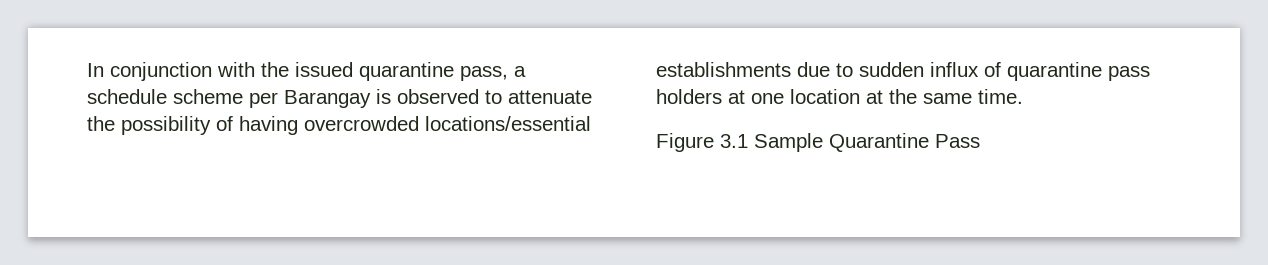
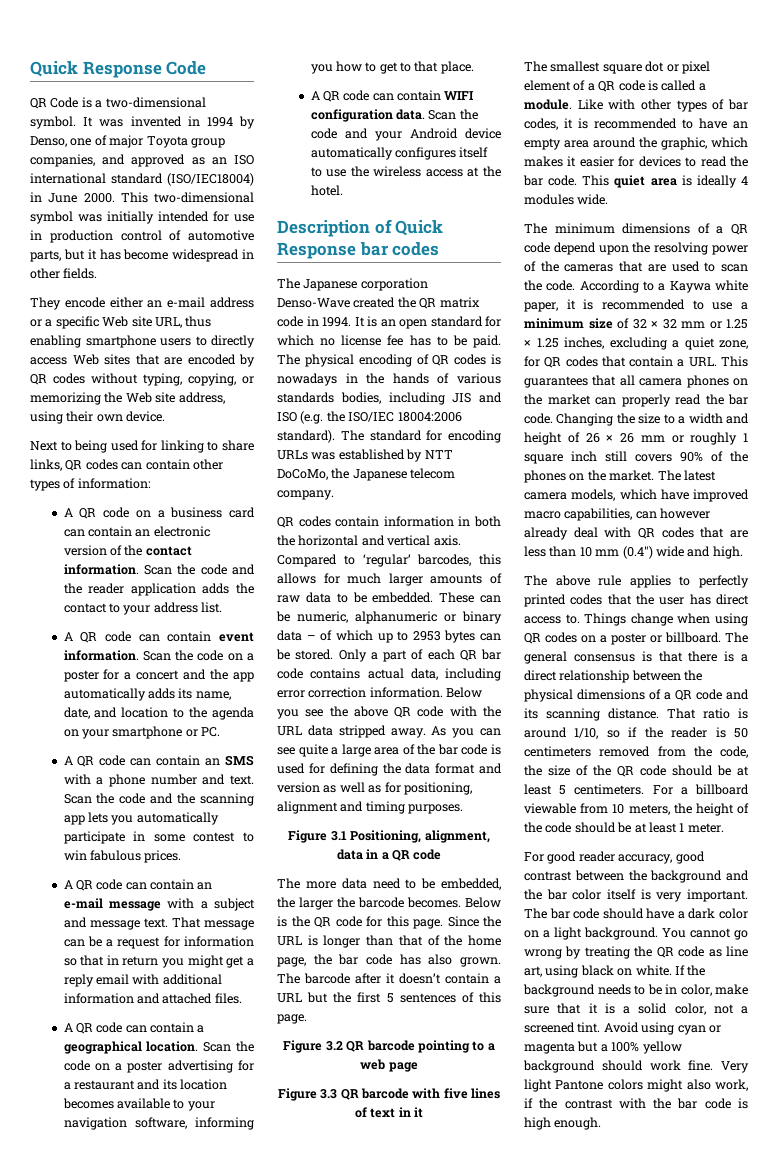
[87,62,526,81] [87,89,592,108] [87,116,591,135] [656,62,1150,81] [656,89,1023,104] [656,133,980,152] In conjunction with the issued quarantine pass, a schedule scheme per Barangay is observed to attenuate the possibility of having overcrowded locations/essential establishments due to sudden influx of quarantine pass holders at one location at the same time. // Figure 3.1 Sample Quarantine Pass -> [30,61,207,78] [30,97,206,109] [30,116,255,129] [30,135,225,148] [30,154,254,167] [30,173,254,186] [30,192,254,203] [30,211,254,224] [30,230,254,243] [30,249,254,262] [30,268,98,279] [30,297,254,310] [30,316,212,329] [30,335,255,348] [30,354,255,367] [30,373,254,386] [30,392,225,405] [30,411,166,424] [30,440,255,453] [30,459,223,471] [30,478,151,491] [63,507,255,519] [63,526,210,537] [63,545,192,556] [63,564,255,575] [63,583,254,596] [63,602,223,615] [63,631,254,643] [63,650,254,661] [63,669,254,682] [63,688,231,701] [63,707,255,720] [63,726,221,739] [63,755,254,767] [63,774,254,787] [63,793,255,806] [63,812,219,825] [63,831,254,844] [63,850,182,863] [63,879,213,891] [63,898,255,911] [63,917,254,930] [63,936,254,949] [63,955,255,968] [63,974,222,987] [63,993,242,1004] [63,1022,205,1034] [63,1041,255,1054] [63,1060,254,1073] [63,1079,228,1090] [62,1098,215,1111] [63,1117,255,1130] [310,61,474,74] [310,90,475,102] [310,109,478,122] [310,128,501,141] [310,147,489,160] [310,166,501,177] [310,185,343,196] [277,219,444,237] [277,242,440,259] [277,278,428,291] [277,297,480,309] [277,316,501,329] [277,335,501,348] [277,354,501,367] [277,373,501,386] [277,392,502,405] [277,411,462,424] [277,430,501,443] [277,449,453,462] [277,468,456,481] [277,490,334,500] [277,516,501,528] [277,535,461,546] [277,554,501,567] [277,573,502,586] [277,592,501,603] [276,611,502,624] [277,630,501,643] [276,649,501,662] [277,668,501,681] [277,687,483,698] [277,706,501,719] [277,725,501,738] [277,744,501,757] [277,763,502,776] [277,782,472,795] [277,801,464,814] [288,830,490,843] [336,849,442,861] [277,878,501,890] [277,897,501,910] [277,916,501,929] [277,935,501,948] [277,954,501,967] [277,973,501,984] [277,992,501,1003] [277,1014,307,1024] [283,1040,495,1053] [360,1059,418,1072] [277,1088,501,1101] [354,1107,424,1118] [524,61,710,74] [524,80,706,92] [524,99,748,112] [524,118,748,130] [524,137,748,150] [524,156,748,167] [523,175,748,188] [524,194,609,205] [524,223,748,235] [524,242,748,255] [524,261,748,272] [524,280,748,293] [524,299,748,312] [524,318,748,329] [524,337,748,350] [524,356,748,368] [524,375,748,388] [524,394,748,407] [524,413,749,426] [524,432,748,445] [524,451,748,464] [524,470,716,483] [524,489,749,502] [524,508,711,521] [524,527,748,540] [524,546,743,559] [524,575,749,588] [524,594,749,607] [524,613,748,626] [524,632,748,645] [524,651,748,664] [524,670,703,683] [524,689,749,702] [524,708,748,721] [524,727,748,739] [524,746,748,758] [524,765,749,777] [524,784,749,795] [524,803,749,816] [524,822,724,833] [524,851,705,864] [524,870,749,883] [524,889,748,902] [524,908,748,919] [524,927,748,940] [524,946,748,959] [524,965,706,978] [523,984,748,997] [524,1003,748,1015] [524,1022,721,1035] [524,1041,682,1054] [523,1060,749,1073] [524,1079,748,1092] [524,1098,748,1109] [524,1117,602,1130] Quick Response Code // QR Code is a two-dimensional symbol. It was invented in 1994 by Denso, one of major Toyota group companies, and approved as an ISO international standard (ISO/IEC18004) in June 2000. This two-dimensional symbol was initially intended for use in production control of automotive parts, but it has become widespread in other fields. // They encode either an e-mail address or a specific Web site URL, thus enabling smartphone users to directly access Web sites that are encoded by QR codes without typing, copying, or memorizing the Web site address, using their own device. // Next to being used for linking to share links, QR codes can contain other types of information: // A QR code on a business card can contain an electronic version of the contact information. Scan the code and the reader application adds the contact to your address list. // A QR code can contain event information. Scan the code on a poster for a concert and the app automatically adds its name, date, and location to the agenda on your smartphone or PC. // A QR code can contain an SMS with a phone number and text. Scan the code and the scanning app lets you automatically participate in some contest to win fabulous prices. // A QR code can contain an e-mail message with a subject and message text. That message can be a request for information so that in return you might get a reply email with additional information and attached files. // A QR code can contain a geographical location. Scan the code on a poster advertising for a restaurant and its location becomes available to your navigation software, informing you how to get to that place. // A QR code can contain WIFI configuration data. Scan the code and your Android device automatically configures itself to use the wireless access at the hotel. // Description of Quick Response bar codes // The Japanese corporation Denso-Wave created the QR matrix code in 1994. It is an open standard for which no license fee has to be paid. The physical encoding of QR codes is nowadays in the hands of various standards bodies, including JIS and ISO (e.g. the ISO/IEC 18004:2006 standard). The standard for encoding URLs was established by NTT DoCoMo, the Japanese telecom company. // QR codes contain information in both the horizontal and vertical axis. Compared to ‘regular’ barcodes, this allows for much larger amounts of raw data to be embedded. These can be numeric, alphanumeric or binary data – of which up to 2953 bytes can be stored. Only a part of each QR bar code contains actual data, including error correction information. Below you see the above QR code with the URL data stripped away. As you can see quite a large area of the bar code is used for defining the data format and version as well as for positioning, alignment and timing purposes. // Figure 3.1 Positioning, alignment, data in a QR code // The more data need to be embedded, the larger the barcode becomes. Below is the QR code for this page. Since the URL is longer than that of the home page, the bar code has also grown. The barcode after it doesn’t contain a URL but the first 5 sentences of this page. // Figure 3.2 QR barcode pointing to a web page // Figure 3.3 QR barcode with five lines of text in it // The smallest square dot or pixel element of a QR code is called a module. Like with other types of bar codes, it is recommended to have an empty area around the graphic, which makes it easier for devices to read the bar code. This quiet area is ideally 4 modules wide. // The minimum dimensions of a QR code depend upon the resolving power of the cameras that are used to scan the code. According to a Kaywa white paper, it is recommended to use a minimum size of 32 × 32 mm or 1.25 × 1.25 inches, excluding a quiet zone, for QR codes that contain a URL. This guarantees that all camera phones on the market can properly read the bar code. Changing the size to a width and height of 26 × 26 mm or roughly 1 square inch still covers 90% of the phones on the market. The latest camera models, which have improved macro capabilities, can however already deal with QR codes that are less than 10 mm (0.4″) wide and high. // The above rule applies to perfectly printed codes that the user has direct access to. Things change when using QR codes on a poster or billboard. The general consensus is that there is a direct relationship between the physical dimensions of a QR code and its scanning distance. That ratio is around 1/10, so if the reader is 50 centimeters removed from the code, the size of the QR code should be at least 5 centimeters. For a billboard viewable from 10 meters, the height of the code should be at least 1 meter. // For good reader accuracy, good contrast between the background and the bar color itself is very important. The bar code should have a dark color on a light background. You cannot go wrong by treating the QR code as line art, using black on white. If the background needs to be in color, make sure that it is a solid color, not a screened tint. Avoid using cyan or magenta but a 100% yellow background should work fine. Very light Pantone colors might also work, if the contrast with the bar code is high enough.

